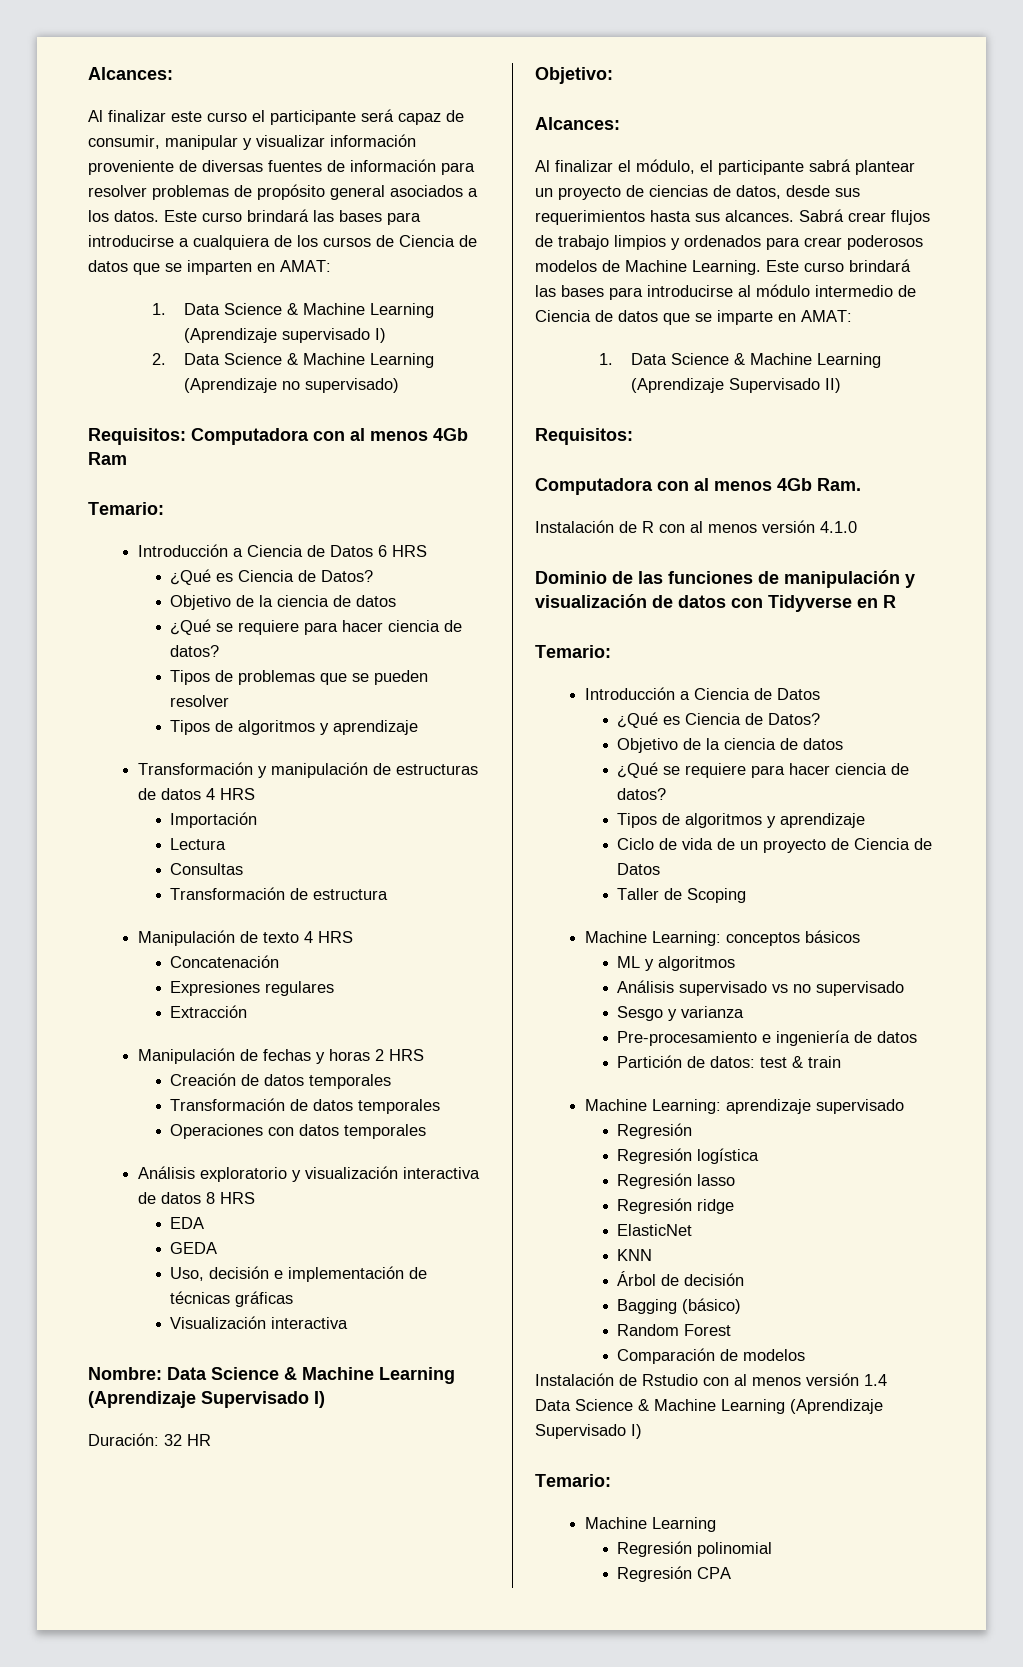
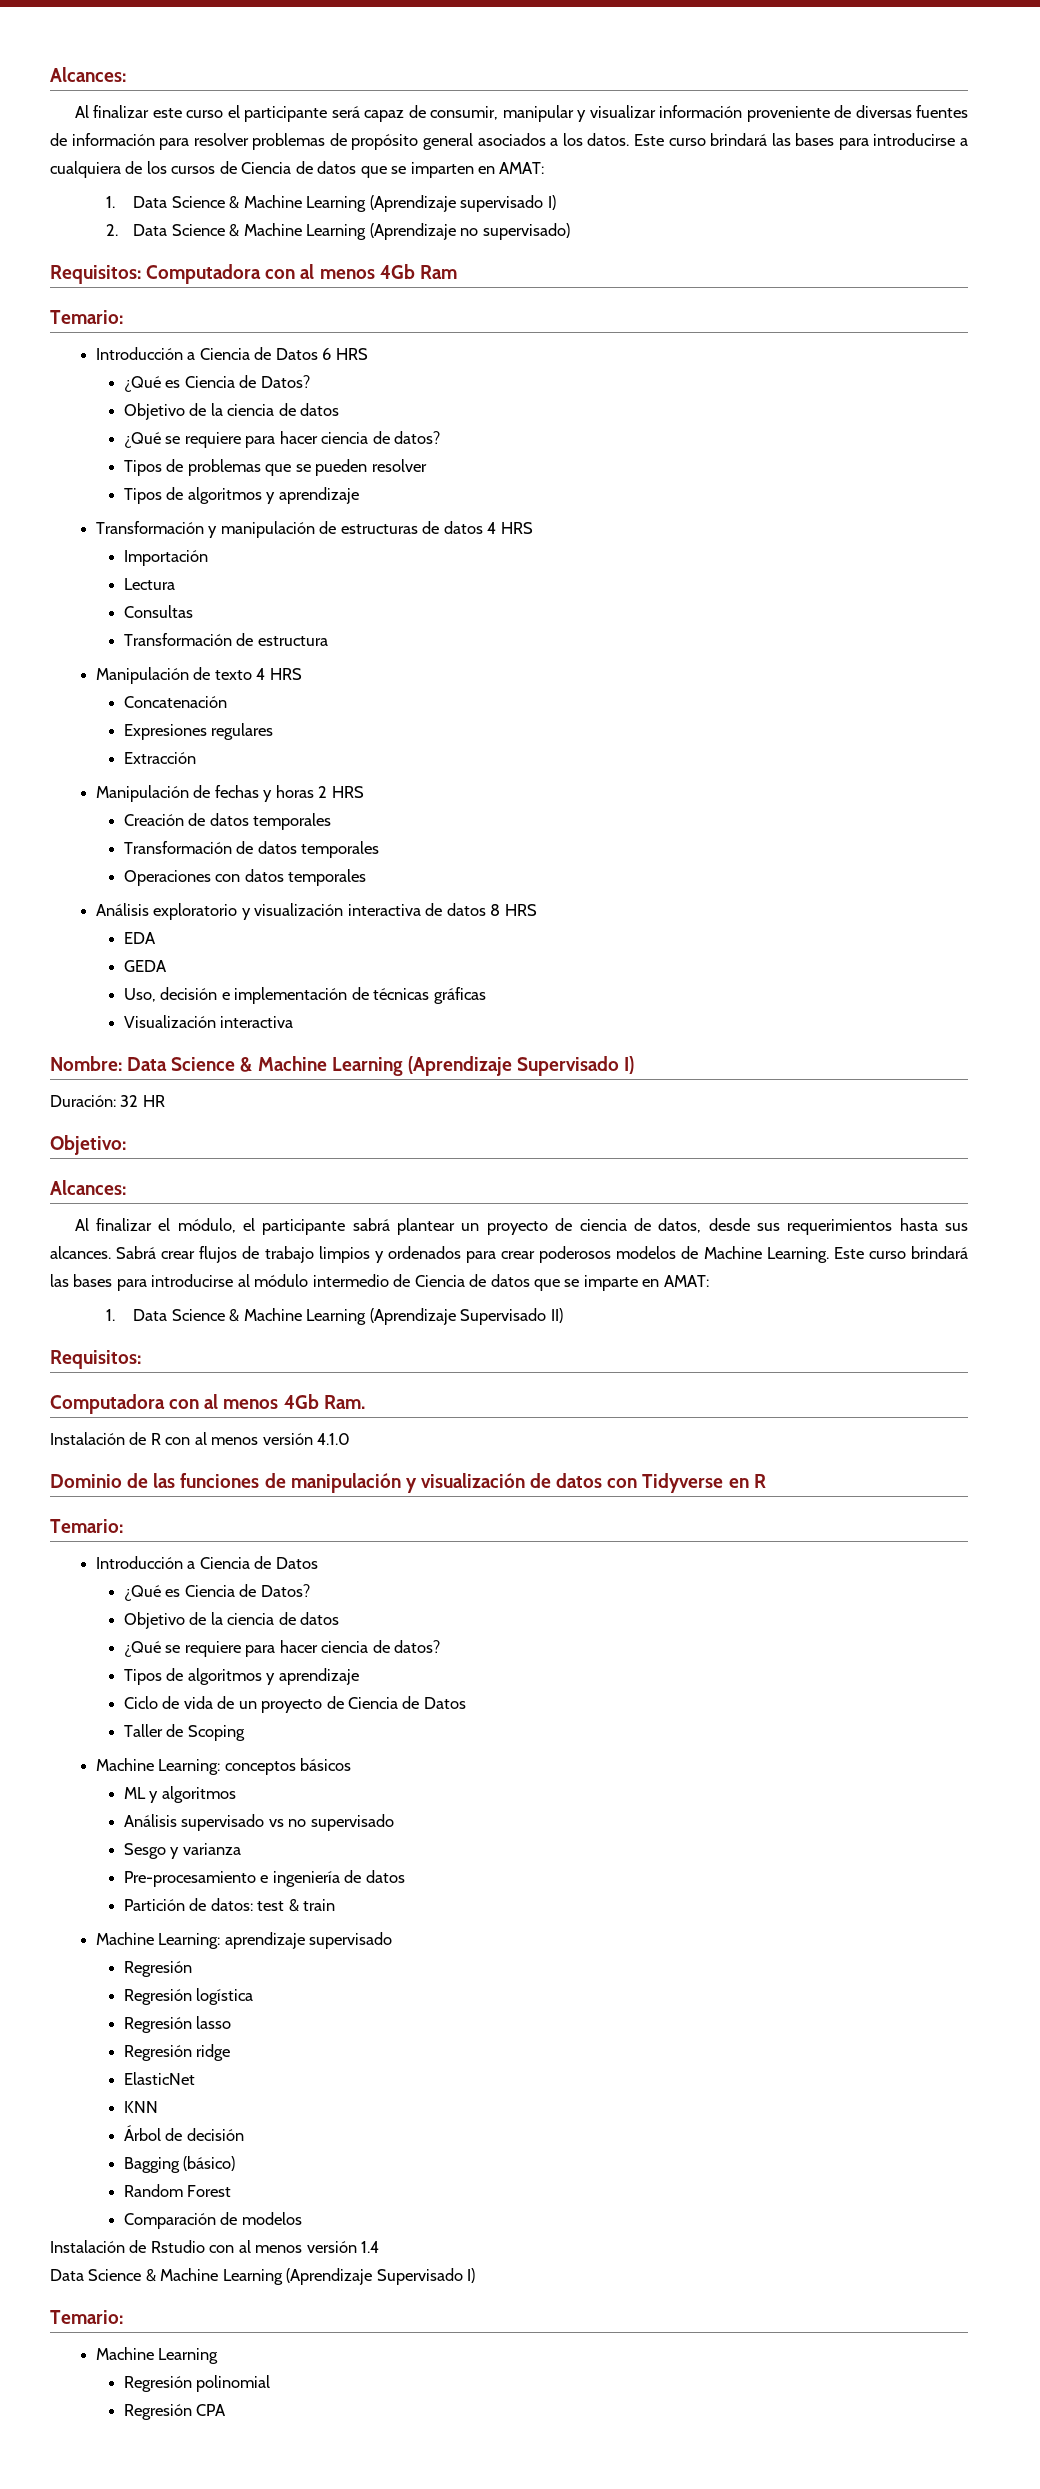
[649,185,708,197] ciencias -> [579,1219,627,1231] ciencia

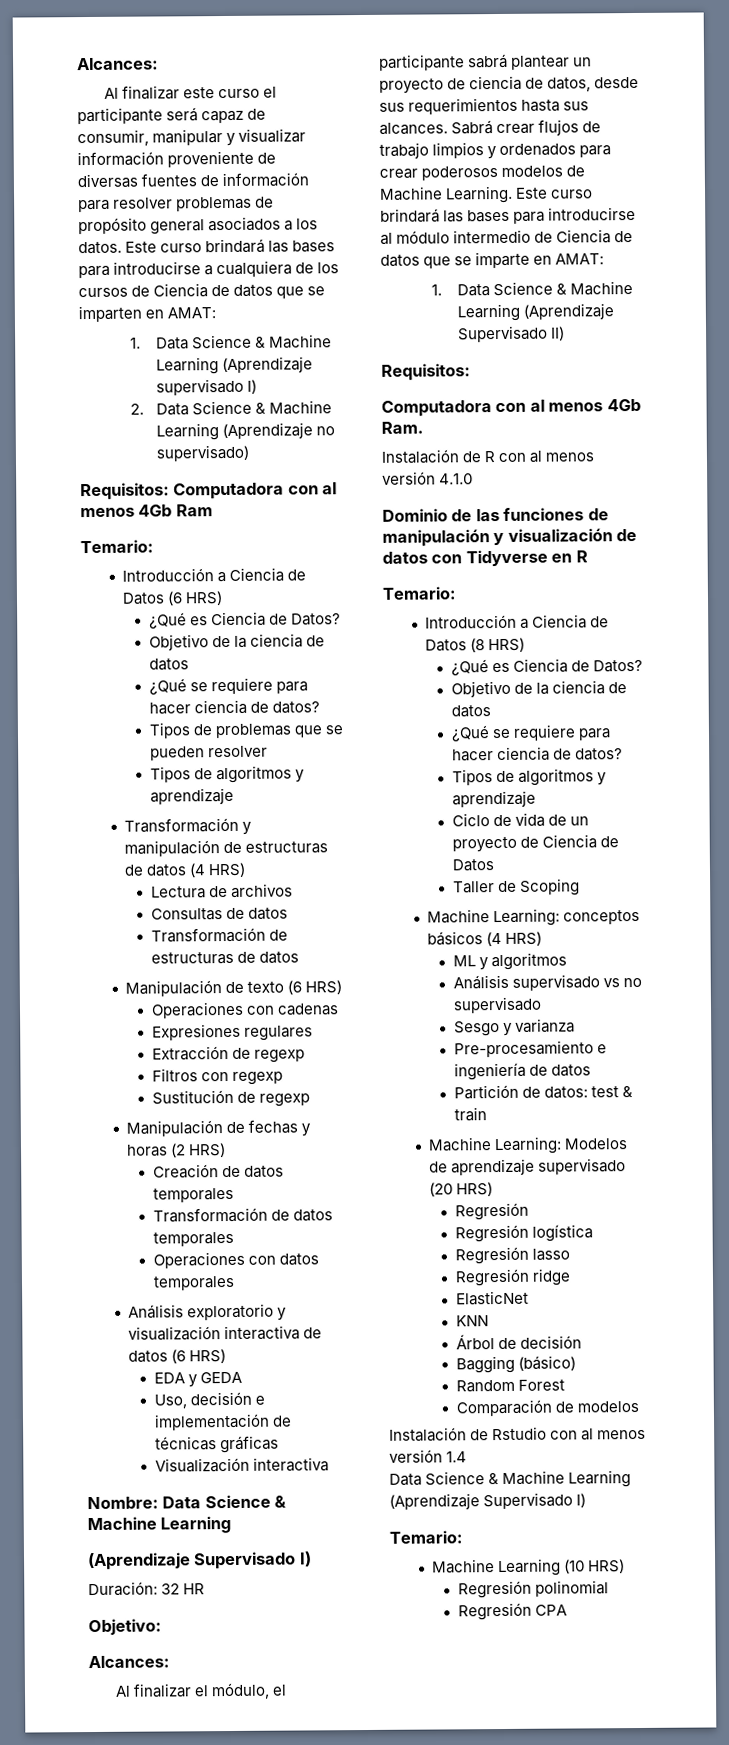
[322,348,368,360] 6 HRS -> [167,591,224,606] (6 HRS)
[487,522,533,534] [123,550,208,566] 4 HRS // Importación -> [189,862,247,878] (4 HRS)
(175, 584) none -> [208,883,293,898] de archivos
[123,633,328,646] // Transformación de estructura -> [225,907,288,920] [150,927,288,943] [150,951,299,965] de datos // Transformación de estructuras de datos
[256,668,302,680] [123,696,227,708] [123,723,274,740] [123,752,196,764] 4 HRS // Concatenación // Expresiones regulares // Extracción -> [287,980,343,995] [150,1001,339,1019] [151,1023,313,1041] [151,1046,305,1063] [151,1068,283,1085] [151,1089,310,1107] (6 HRS) // Operaciones con cadenas // Expresiones regulares // Extracción de regexp // Filtros con regexp // Sustitución de regexp
[318,786,364,798] 2 HRS -> [170,1143,227,1158] (2 HRS)
[490,904,537,916] 8 HRS -> [171,1349,227,1364] (6 HRS)
(156, 938) // -> [187,1374,198,1388] y
(403, 1066) none -> (232, 1524) //
(318, 1563) none -> [470,637,526,653] (8 HRS)
(352, 1764) none -> [486,931,543,947] (4 HRS)
(221, 1941) none -> [564,1138,629,1150] [429,1161,449,1173] Modelos de
(393, 1940) none -> [429,1182,494,1197] (20 HRS)
(219, 2356) none -> [564,1559,626,1574] (10 HRS)

